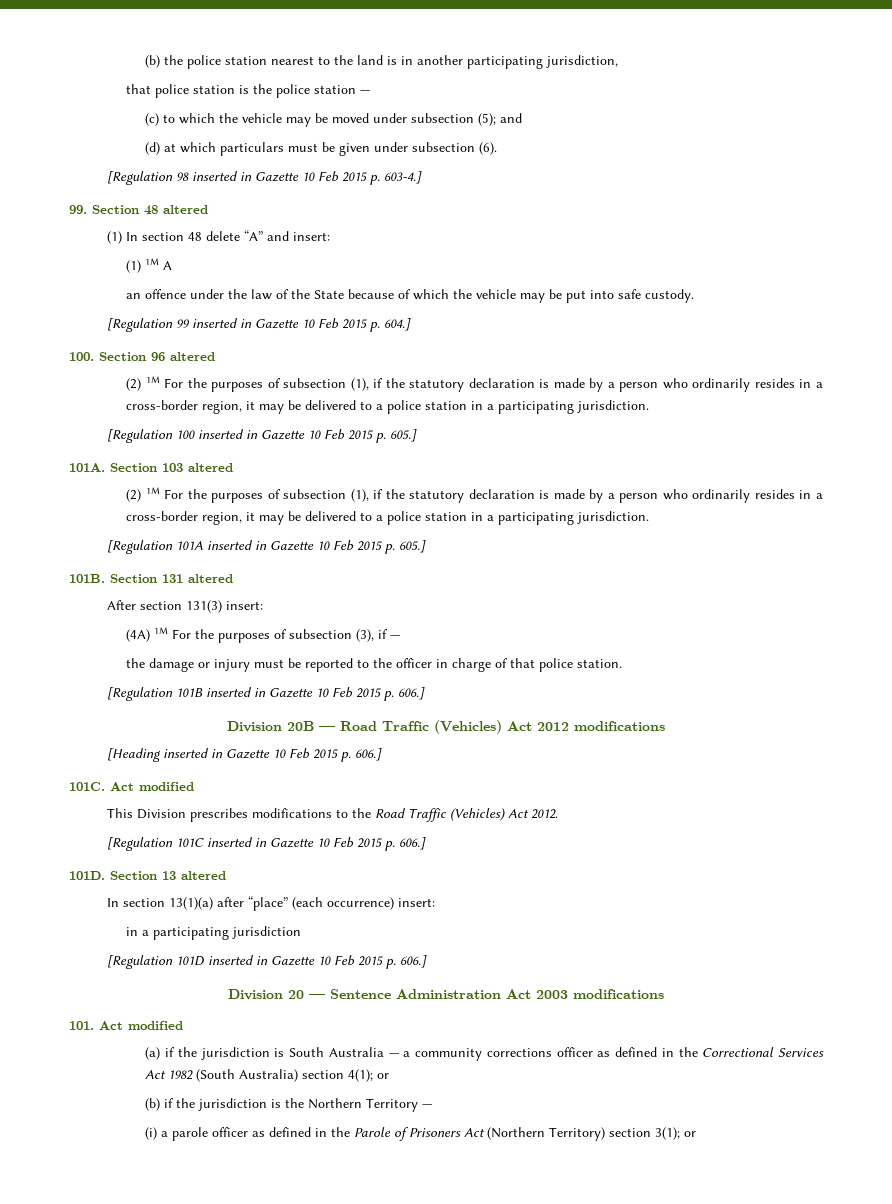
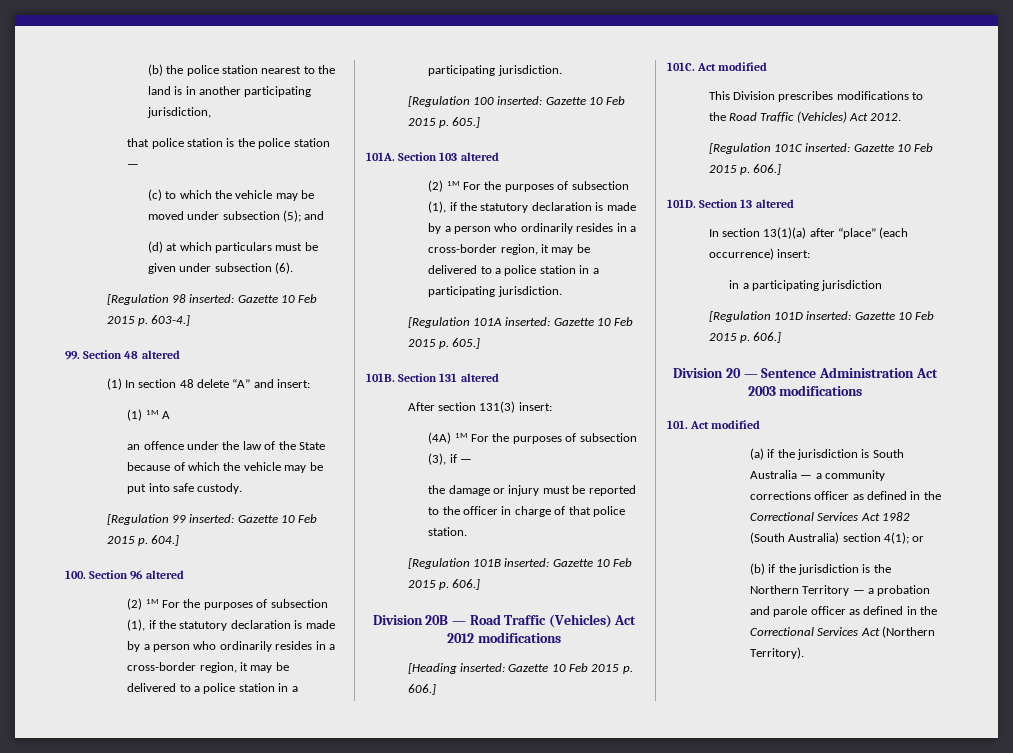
[192,171,253,181] inserted in -> [189,294,235,303] inserted:
[192,318,253,328] inserted in -> [189,514,235,523] inserted:
[198,429,259,439] inserted in -> [497,96,543,105] inserted:
[207,540,268,550] inserted in -> [505,317,551,326] inserted:
[206,687,267,697] inserted in -> [504,558,550,567] inserted:
[163,748,224,758] inserted in -> [459,663,505,672] inserted:
[207,837,268,847] inserted in -> [805,143,851,152] inserted:
[208,955,269,965] inserted in -> [806,311,852,320] inserted:
[145,1127,169,1140] // (i) a -> [867,585,931,596] [749,606,770,615] a probation and
[354,1127,697,1141] Parole of Prisoners Act (Northern Territory) section 3(1); or -> [749,626,935,638] [749,647,804,659] Correctional Services Act (Northern Territory).

